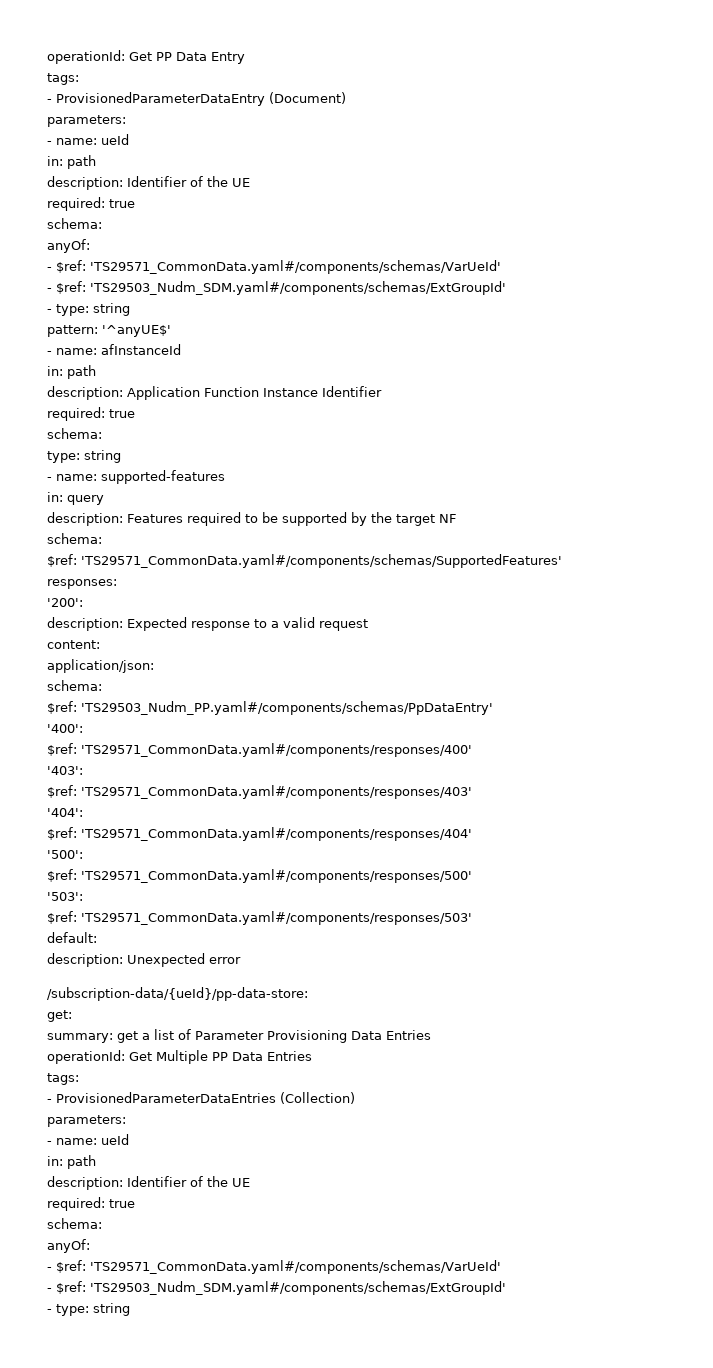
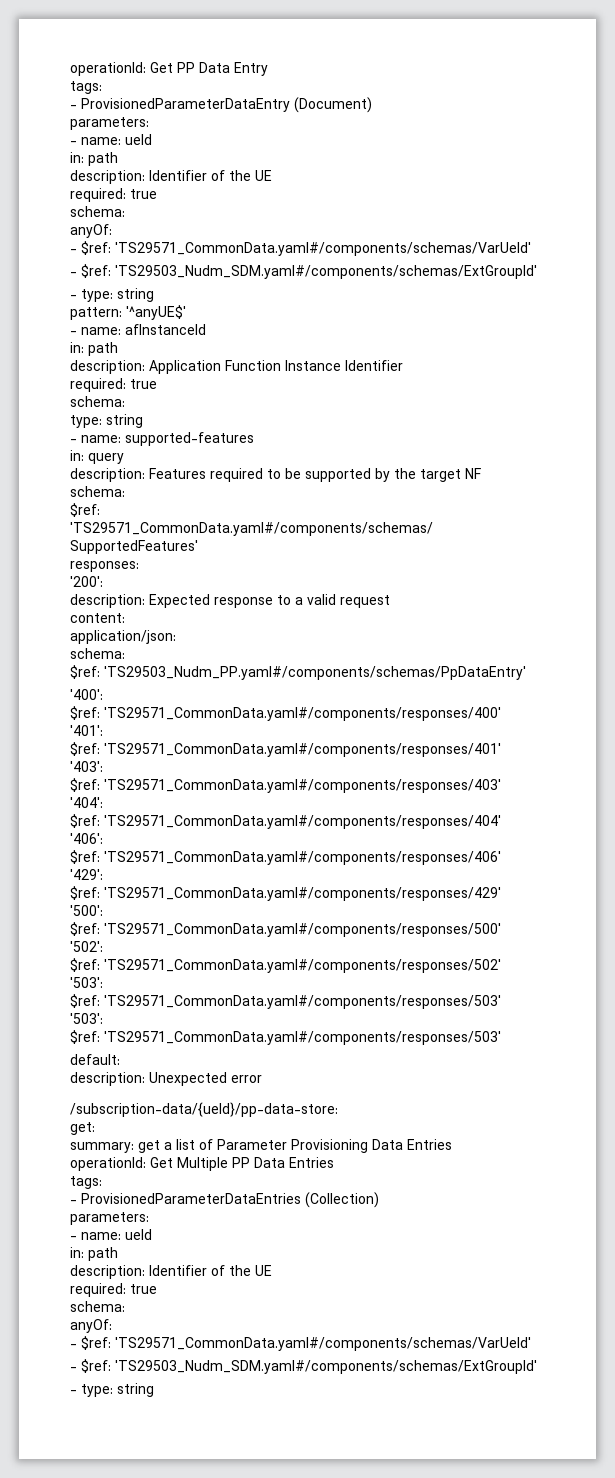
(472, 750) none -> [70,725,103,736] [70,742,501,757] // '401': // $ref: 'TS29571_CommonData.yaml#/components/responses/401'
[47,850,83,859] [47,869,472,883] '500': // $ref: 'TS29571_CommonData.yaml#/components/responses/500' -> [70,833,103,844] [70,850,501,865] [70,869,103,880] [70,886,501,901] [70,905,103,916] [70,922,501,937] [70,941,103,952] [70,958,501,973] [70,977,103,988] [70,994,501,1009] '406': // $ref: 'TS29571_CommonData.yaml#/components/responses/406' // '429': // $ref: 'TS29571_CommonData.yaml#/components/responses/429' // '500': // $ref: 'TS29571_CommonData.yaml#/components/responses/500' // '502': // $ref: 'TS29571_CommonData.yaml#/components/responses/502' // '503': // $ref: 'TS29571_CommonData.yaml#/components/responses/503'

